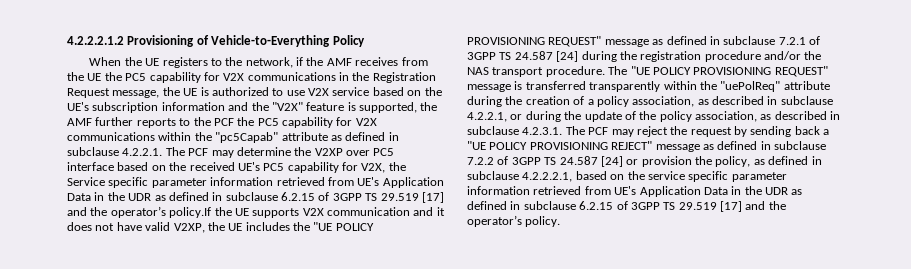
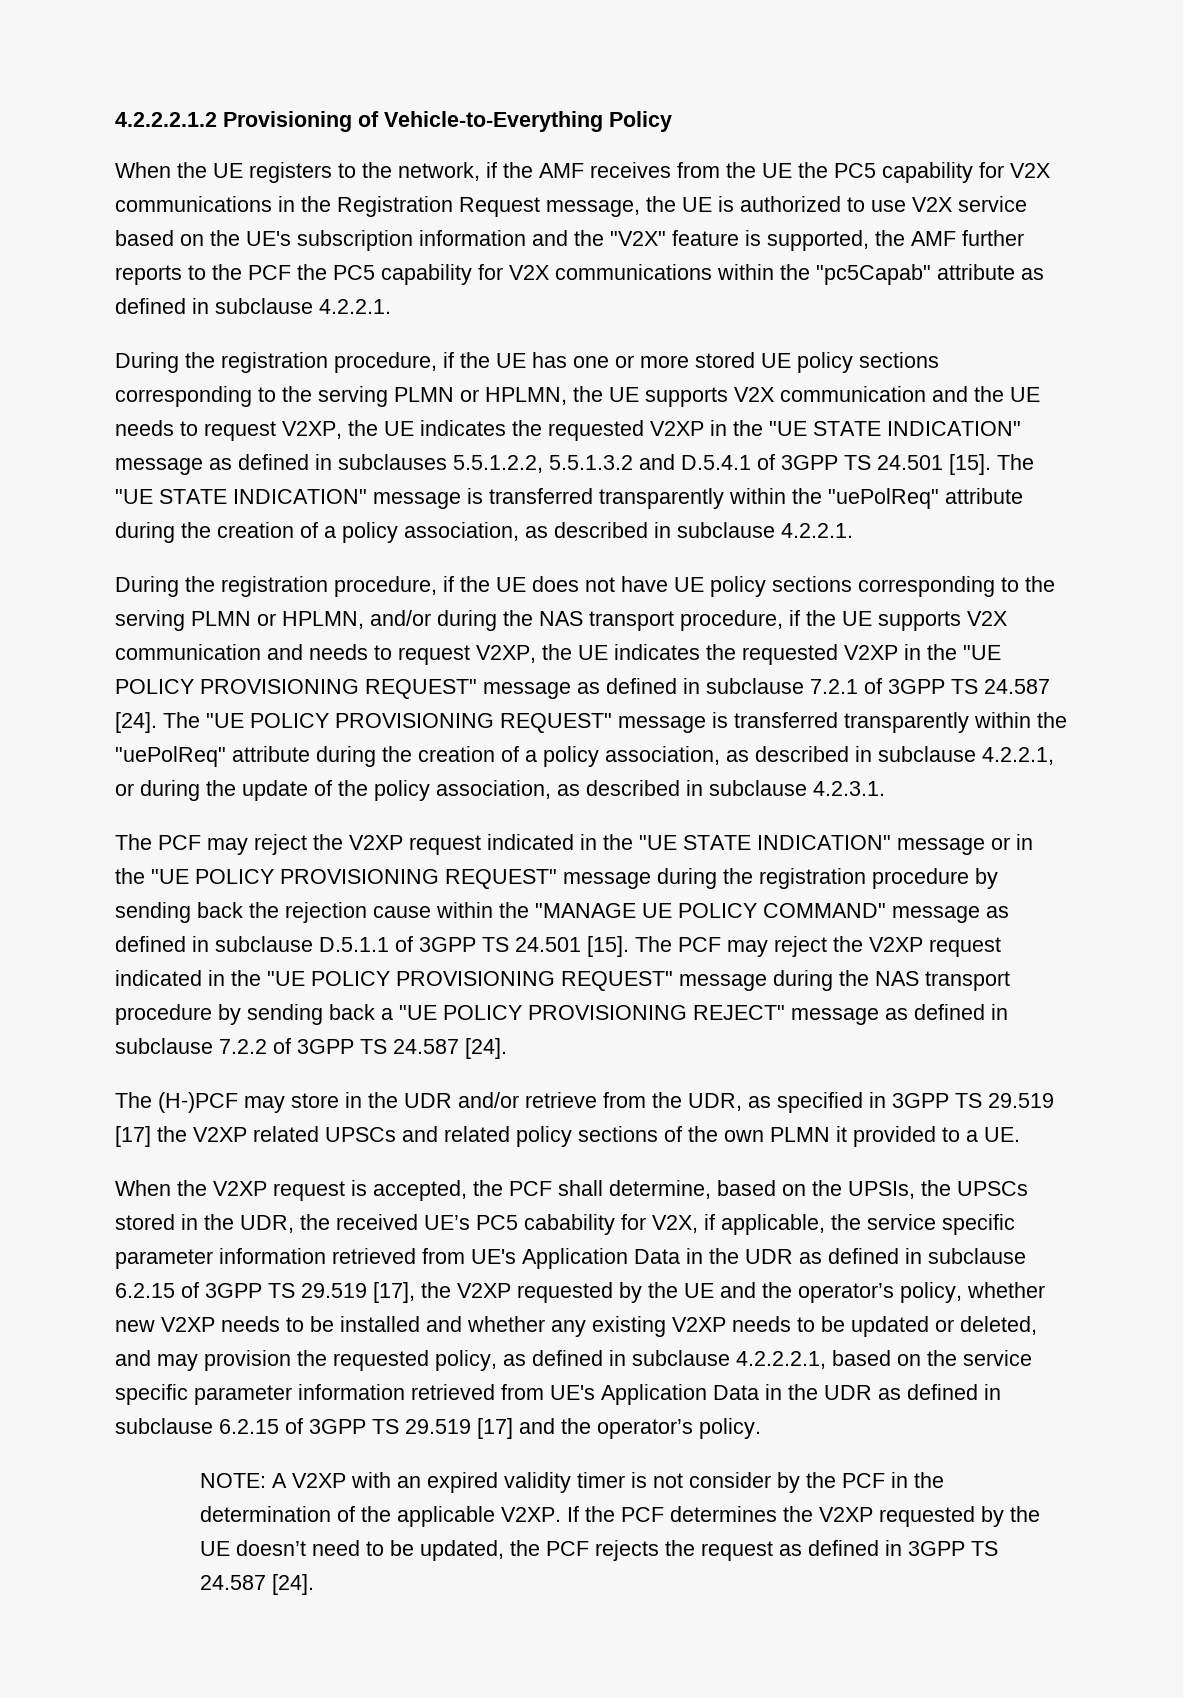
[165,147,395,158] [67,162,406,173] [67,177,444,188] [67,192,444,203] [67,206,445,218] [67,222,290,233] The PCF may determine the V2XP over PC5 interface based on the received UE's PC5 capability for V2X, the Service specific parameter information retrieved from UE's Application Data in the UDR as defined in subclause 6.2.15 of 3GPP TS 29.519 [17] and the operator’s policy.If the UE supports V2X communication and it does not have valid V2XP, the UE includes -> [115,352,939,373] [115,386,1040,407] [115,420,1021,441] [115,454,1034,475] [115,488,1023,509] [115,522,853,543] [115,576,1055,597] [115,610,1007,631] [115,644,921,665] // During the registration procedure, if the UE has one or more stored UE policy sections corresponding to the serving PLMN or HPLMN, the UE supports V2X communication and the UE needs to request V2XP, the UE indicates the requested V2XP in the "UE STATE INDICATION" message as defined in subclauses 5.5.1.2.2, 5.5.1.3.2 and D.5.4.1 of 3GPP TS 24.501 [15]. The "UE STATE INDICATION" message is transferred transparently within the "uePolReq" attribute during the creation of a policy association, as described in subclause 4.2.2.1. // During the registration procedure, if the UE does not have UE policy sections corresponding to the serving PLMN or HPLMN, and/or during the NAS transport procedure, if the UE supports V2X communication and needs to request V2XP, the UE indicates the requested V2XP in
[556,51,822,62] [467,66,605,77] [24] during the registration procedure and/or the NAS transport procedure. -> [115,712,157,733] [24].
[565,126,732,137] The PCF may reject the request -> [115,834,1033,855] [115,868,998,889] [115,902,1009,923] [115,936,1001,957] [115,970,1010,991] [115,1004,212,1025] // The PCF may reject the V2XP request indicated in the "UE STATE INDICATION" message or in the "UE POLICY PROVISIONING REQUEST" message during the registration procedure by sending back the rejection cause within the "MANAGE UE POLICY COMMAND" message as defined in subclause D.5.1.1 of 3GPP TS 24.501 [15]. The PCF may reject the V2XP request indicated in the "UE POLICY PROVISIONING REQUEST" message during the NAS transport procedure
[600,156,639,167] [24] or -> [465,1038,507,1059] [115,1092,1054,1113] [115,1126,1020,1147] [115,1180,1028,1201] [115,1214,1015,1235] [115,1248,1026,1269] [115,1282,1045,1303] [115,1316,1037,1337] [115,1350,198,1371] [24]. // The (H-)PCF may store in the UDR and/or retrieve from the UDR, as specified in 3GPP TS 29.519 [17] the V2XP related UPSCs and related policy sections of the own PLMN it provided to a UE. // When the V2XP request is accepted, the PCF shall determine, based on the UPSIs, the UPSCs stored in the UDR, the received UE’s PC5 cabability for V2X, if applicable, the service specific parameter information retrieved from UE's Application Data in the UDR as defined in subclause 6.2.15 of 3GPP TS 29.519 [17], the V2XP requested by the UE and the operator’s policy, whether new V2XP needs to be installed and whether any existing V2XP needs to be updated or deleted, and may
(712, 160) none -> [333,1350,429,1371] requested
(561, 221) none -> [199,1472,944,1493] [199,1506,1040,1527] [199,1540,998,1561] [199,1574,314,1595] // NOTE: A V2XP with an expired validity timer is not consider by the PCF in the determination of the applicable V2XP. If the PCF determines the V2XP requested by the UE doesn’t need to be updated, the PCF rejects the request as defined in 3GPP TS 24.587 [24].

